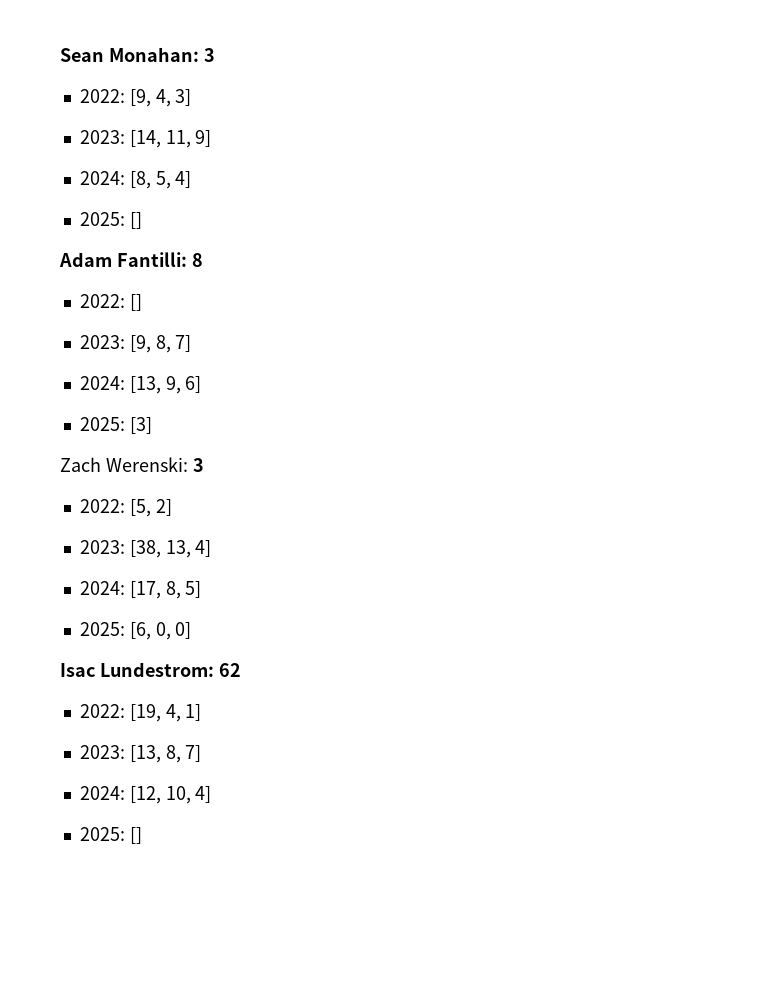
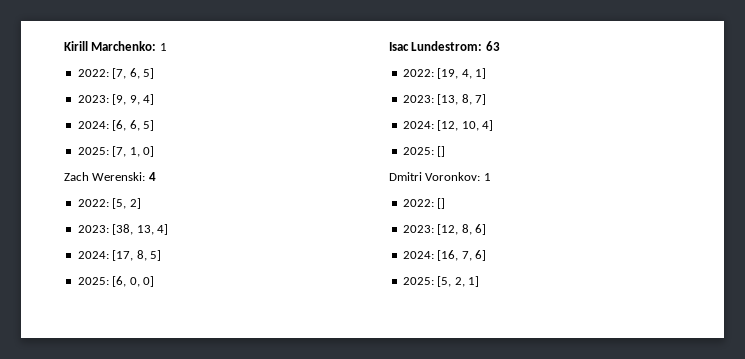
[60,47,215,62] [79,89,192,107] [79,130,212,148] [79,171,192,189] [79,212,142,229] [59,252,203,267] [79,294,142,311] Sean Monahan: 3 // 2022: [9, 4, 3] // 2023: [14, 11, 9] // 2024: [8, 5, 4] // 2025: [] // Adam Fantilli: 8 // 2022: [] -> [64,41,167,51] [77,68,154,79] Kirill Marchenko: 1 // 2022: [7, 6, 5]
[155,335,192,353] [79,376,202,394] [79,417,152,434] 8, 7] // 2024: [13, 9, 6] // 2025: [3] -> [129,94,154,105] [77,120,154,131] [77,146,154,157] 9, 4] // 2024: [6, 6, 5] // 2025: [7, 1, 0]
[192,458,204,472] 3 -> [148,172,156,181] 4
[218,663,241,677] 62 -> [485,41,500,51] 63
(142, 835) none -> [389,172,491,181] [402,198,446,209] [402,224,486,235] [402,250,486,261] [402,276,479,287] // Dmitri Voronkov: 1 // 2022: [] // 2023: [12, 8, 6] // 2024: [16, 7, 6] // 2025: [5, 2, 1]

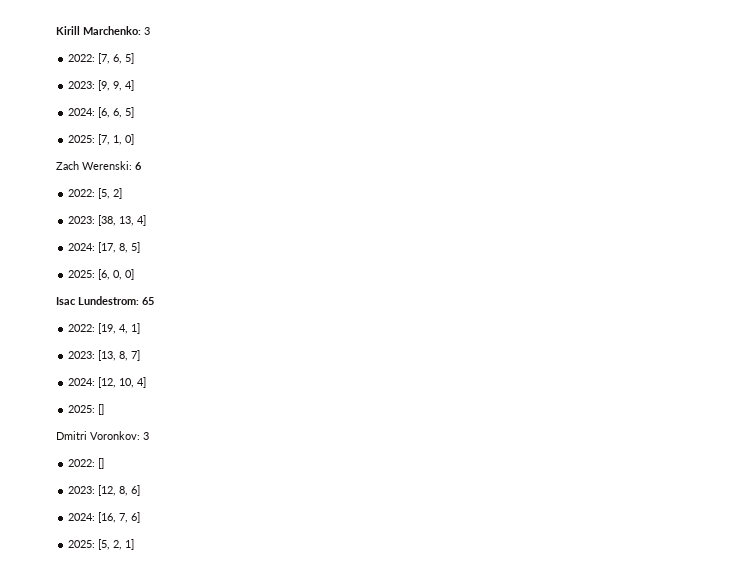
[159,43,167,51] 1 -> [144,27,150,35] 3
[148,172,156,181] 4 -> [135,162,142,170] 6
[485,41,500,51] 63 -> [142,297,154,305] 65
[483,173,491,181] 1 -> [143,432,149,440] 3

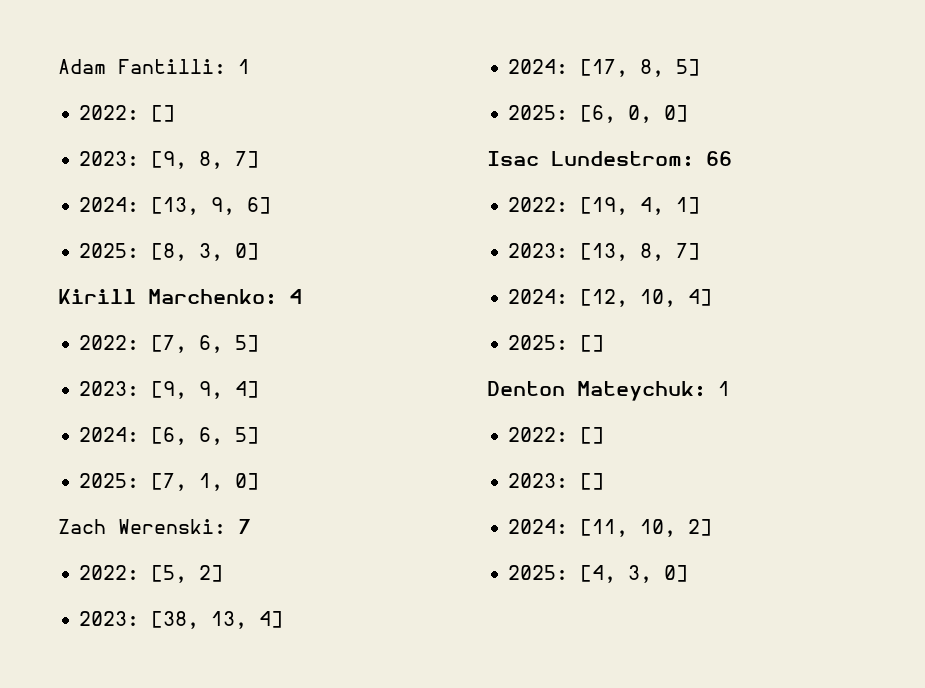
(56, 30) none -> [58,59,250,74] [79,105,176,122] [79,151,260,169] [79,197,272,215] [79,243,260,261] Adam Fantilli: 1 // 2022: [] // 2023: [9, 8, 7] // 2024: [13, 9, 6] // 2025: [8, 3, 0] //
[144,27,150,35] 3 -> [289,289,302,304] 4
[135,162,142,170] 6 -> [238,519,251,534] 7
[142,297,154,305] 65 -> [706,151,732,166] 66
[56,431,149,440] [68,458,105,469] [68,485,141,496] [68,512,141,523] [68,539,135,550] Dmitri Voronkov: 3 // 2022: [] // 2023: [12, 8, 6] // 2024: [16, 7, 6] // 2025: [5, 2, 1] -> [487,381,730,401] [508,427,605,444] [508,473,605,490] [508,519,713,537] [508,565,689,583] Denton Mateychuk: 1 // 2022: [] // 2023: [] // 2024: [11, 10, 2] // 2025: [4, 3, 0]

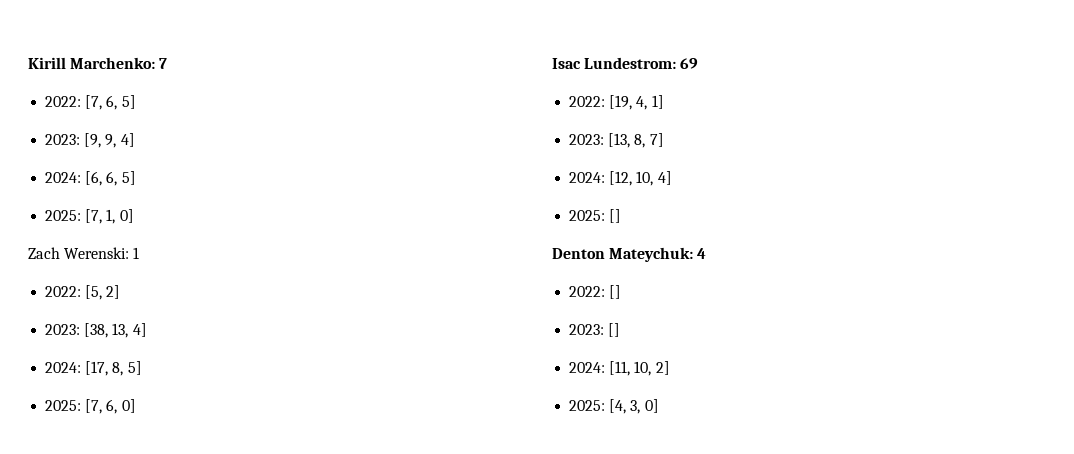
[58,59,250,74] [79,105,176,122] [79,151,260,169] [79,197,272,215] [79,243,260,261] Adam Fantilli: 1 // 2022: [] // 2023: [9, 8, 7] // 2024: [13, 9, 6] // 2025: [8, 3, 0] // -> (28, 63) none
[289,289,302,304] 4 -> [159,58,168,69] 7
[238,519,251,534] 7 -> [133,247,140,259] 1
[580,105,653,123] [6, 0, -> [85,399,118,414] [7, 6,
[706,151,732,166] 66 -> [680,58,699,69] 69
[718,381,730,396] 1 -> [697,248,707,259] 4

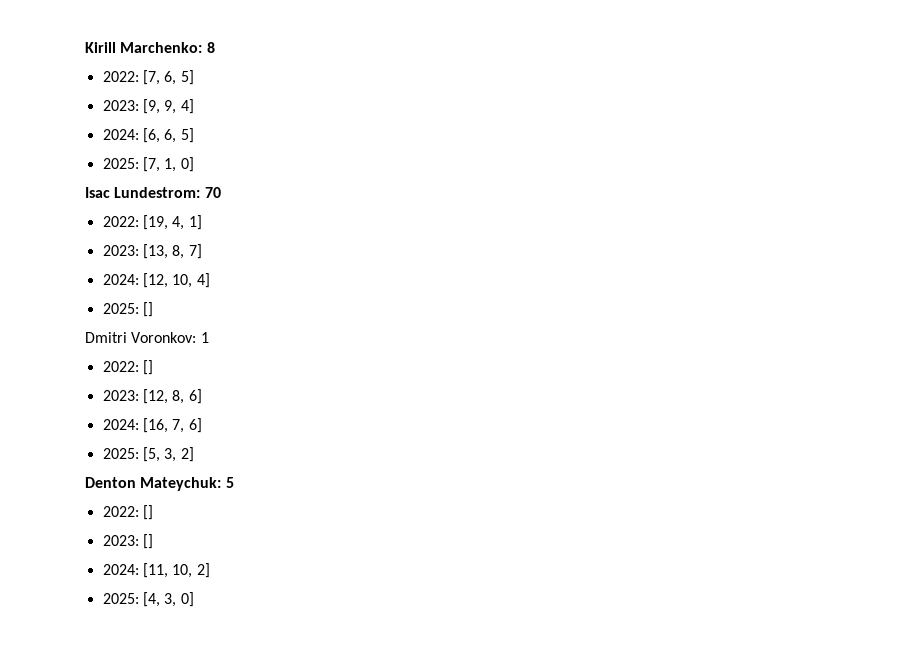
[159,58,168,69] 7 -> [206,42,215,53] 8
[28,247,140,259] [45,285,121,300] [45,323,147,338] [45,361,142,376] [45,399,136,414] // Zach Werenski: 1 // 2022: [5, 2] // 2023: [38, 13, 4] // 2024: [17, 8, 5] // 2025: [7, 6, 0] -> (194, 164) none
[680,58,699,69] 69 -> [204,187,221,198] 70
(622, 216) none -> [85,332,209,343] [102,360,153,375] [102,389,202,404] [102,418,202,433] [102,447,194,462] // Dmitri Voronkov: 1 // 2022: [] // 2023: [12, 8, 6] // 2024: [16, 7, 6] // 2025: [5, 3, 2]
[697,248,707,259] 4 -> [225,477,234,488] 5

